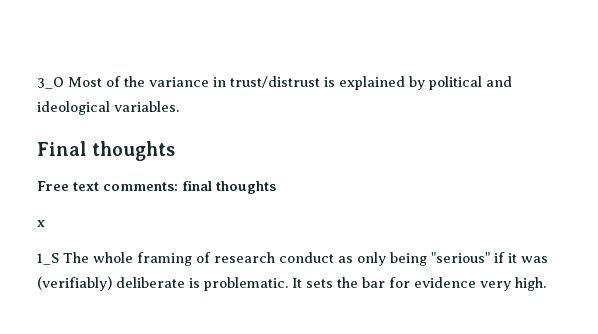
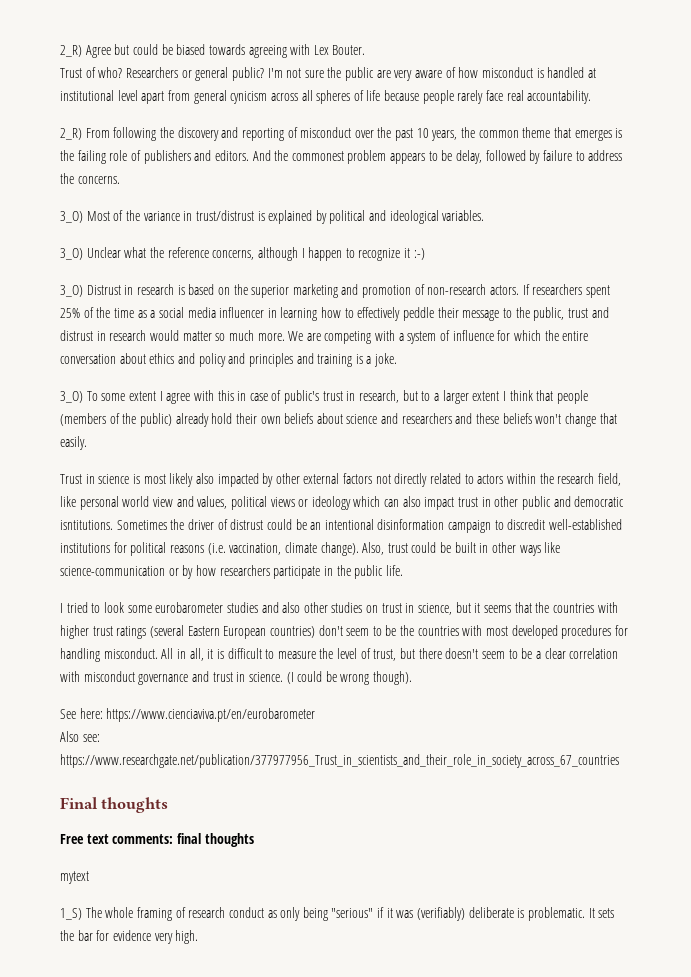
[37,77,64,89] 3_O -> [60,44,366,58] [60,67,596,81] [60,90,592,104] [60,127,623,141] [60,150,623,164] [60,173,120,184] [60,211,83,223] 2_R) Agree but could be biased towards agreeing with Lex Bouter. // Trust of who? Researchers or general public? I'm not sure the public are very aware of how misconduct is handled at institutional level apart from general cynicism across all spheres of life because people rarely face real accountability. // 2_R) From following the discovery and reporting of misconduct over the past 10 years, the common theme that emerges is the failing role of publishers and editors. And the commonest problem appears to be delay, followed by failure to address the concerns. // 3_O)
(179, 106) none -> [60,247,425,261] [60,284,610,298] [60,307,609,321] [60,330,589,344] [60,353,398,367] [60,390,588,404] [60,413,617,427] [60,436,87,450] [60,473,621,487] [60,496,625,510] [60,519,623,533] [60,542,561,556] [60,565,403,579] [60,602,618,615] [60,625,628,639] [60,648,619,662] [60,671,413,685] [60,708,316,722] [60,731,100,742] [60,754,619,768] // 3_O) Unclear what the reference concerns, although I happen to recognize it :-) // 3_O) Distrust in research is based on the superior marketing and promotion of non-research actors. If researchers spent 25% of the time as a social media influencer in learning how to effectively peddle their message to the public, trust and distrust in research would matter so much more. We are competing with a system of influence for which the entire conversation about ethics and policy and principles and training is a joke. // 3_O) To some extent I agree with this in case of public's trust in research, but to a larger extent I think that people (members of the public) already hold their own beliefs about science and researchers and these beliefs won't change that easily. // Trust in science is most likely also impacted by other external factors not directly related to actors within the research field, like personal world view and values, political views or ideology which can also impact trust in other public and democratic isntitutions. Sometimes the driver of distrust could be an intentional disinformation campaign to discredit well-established institutions for political reasons (i.e. vaccination, climate change). Also, trust could be built in other ways like science-communication or by how researchers participate in the public life. // I tried to look some eurobarometer studies and also other studies on trust in science, but it seems that the countries with higher trust ratings (several Eastern European countries) don't seem to be the countries with most developed procedures for handling misconduct. All in all, it is difficult to measure the level of trust, but there doesn't seem to be a clear correlation with misconduct governance and trust in science. (I could be wrong though). // See here: https://www.cienciaviva.pt/en/eurobarometer // Also see: https://www.researchgate.net/publication/377977956_Trust_in_scientists_and_their_role_in_society_across_67_countries
[37,220,45,227] [37,253,59,265] x // 1_S -> [60,871,89,884] [60,908,82,920] mytext // 1_S)

